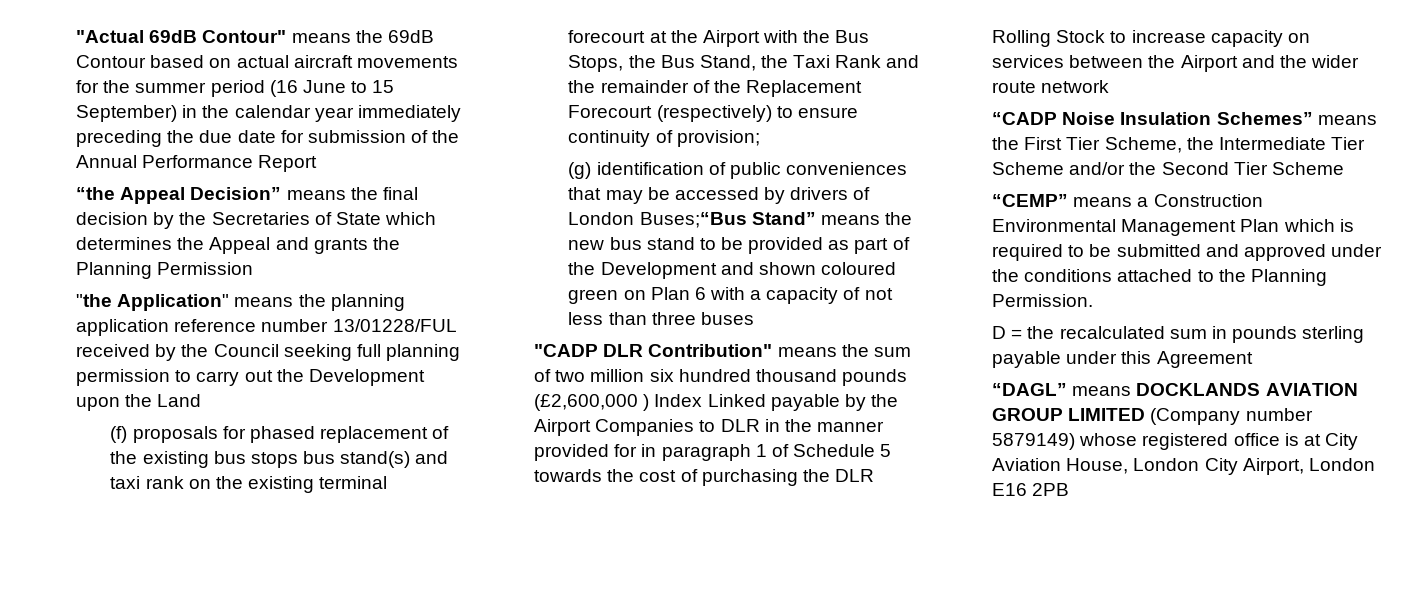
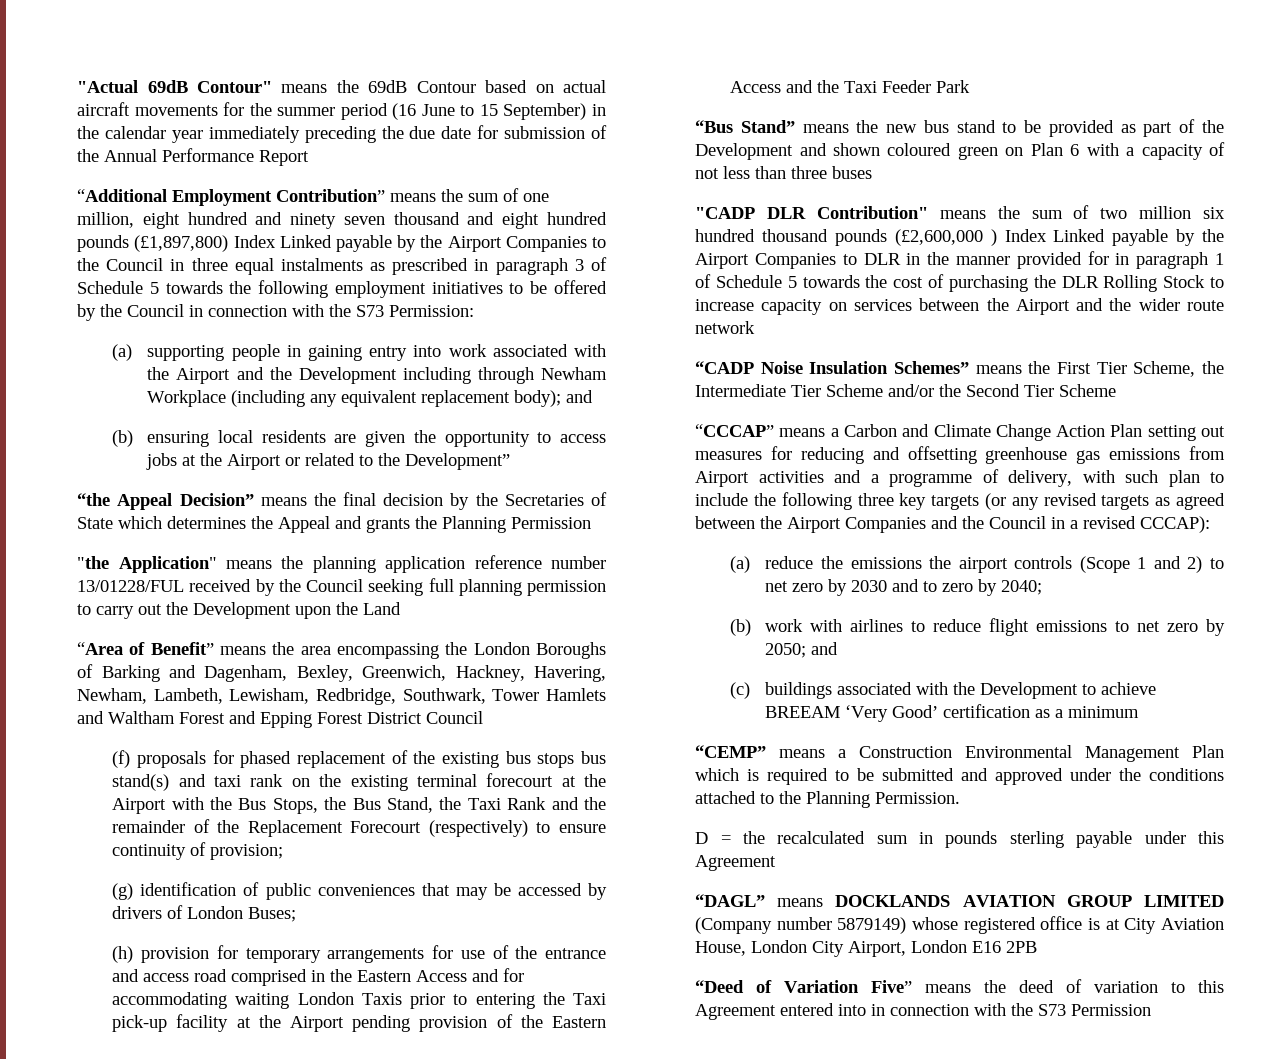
(318, 163) none -> [77,188,550,206] [77,212,608,229] [77,235,607,252] [77,257,607,275] [77,280,608,298] [77,304,475,321] [112,344,606,361] [147,367,607,384] [147,390,594,407] [112,430,607,447] [146,453,511,470] // “Additional Employment Contribution” means the sum of one million, eight hundred and ninety seven thousand and eight hundred pounds (£1,897,800) Index Linked payable by the Airport Companies to the Council in three equal instalments as prescribed in paragraph 3 of Schedule 5 towards the following employment initiatives to be offered by the Council in connection with the S73 Permission: // (a) supporting people in gaining entry into work associated with the Airport and the Development including through Newham Workplace (including any equivalent replacement body); and // (b) ensuring local residents are given the opportunity to access jobs at the Airport or related to the Development”
(202, 400) none -> [77,642,606,659] [77,664,606,682] [77,688,607,705] [77,711,484,728] // “Area of Benefit” means the area encompassing the London Boroughs of Barking and Dagenham, Bexley, Greenwich, Hackney, Havering, Newham, Lambeth, Lewisham, Redbridge, Southwark, Tower Hamlets and Waltham Forest and Epping Forest District Council
[639,212,747,228] Buses;“Bus -> [248,907,297,922] [112,945,606,963] [112,968,525,986] [112,992,606,1009] [112,1014,606,1032] [730,80,971,93] [695,120,734,133] Buses; // (h) provision for temporary arrangements for use of the entrance and access road comprised in the Eastern Access and for accommodating waiting London Taxis prior to entering the Taxi pick-up facility at the Airport pending provision of the Eastern Access and the Taxi Feeder Park // “Bus
(1344, 168) none -> [695,424,1225,441] [695,446,1225,464] [695,469,1224,487] [695,492,1225,510] [695,516,1211,533] [730,556,1224,573] [765,579,1043,596] [730,618,1225,636] [765,642,839,658] [730,682,1157,699] [765,704,1140,722] // “CCCAP” means a Carbon and Climate Change Action Plan setting out measures for reducing and offsetting greenhouse gas emissions from Airport activities and a programme of delivery, with such plan to include the following three key targets (or any revised targets as agreed between the Airport Companies and the Council in a revised CCCAP): // (a) reduce the emissions the airport controls (Scope 1 and 2) to net zero by 2030 and to zero by 2040; // (b) work with airlines to reduce flight emissions to net zero by 2050; and // (c) buildings associated with the Development to achieve BREEAM ‘Very Good’ certification as a minimum
(1070, 489) none -> [695,979,1224,993] [695,1003,1152,1020] // “Deed of Variation Five” means the deed of variation to this Agreement entered into in connection with the S73 Permission

